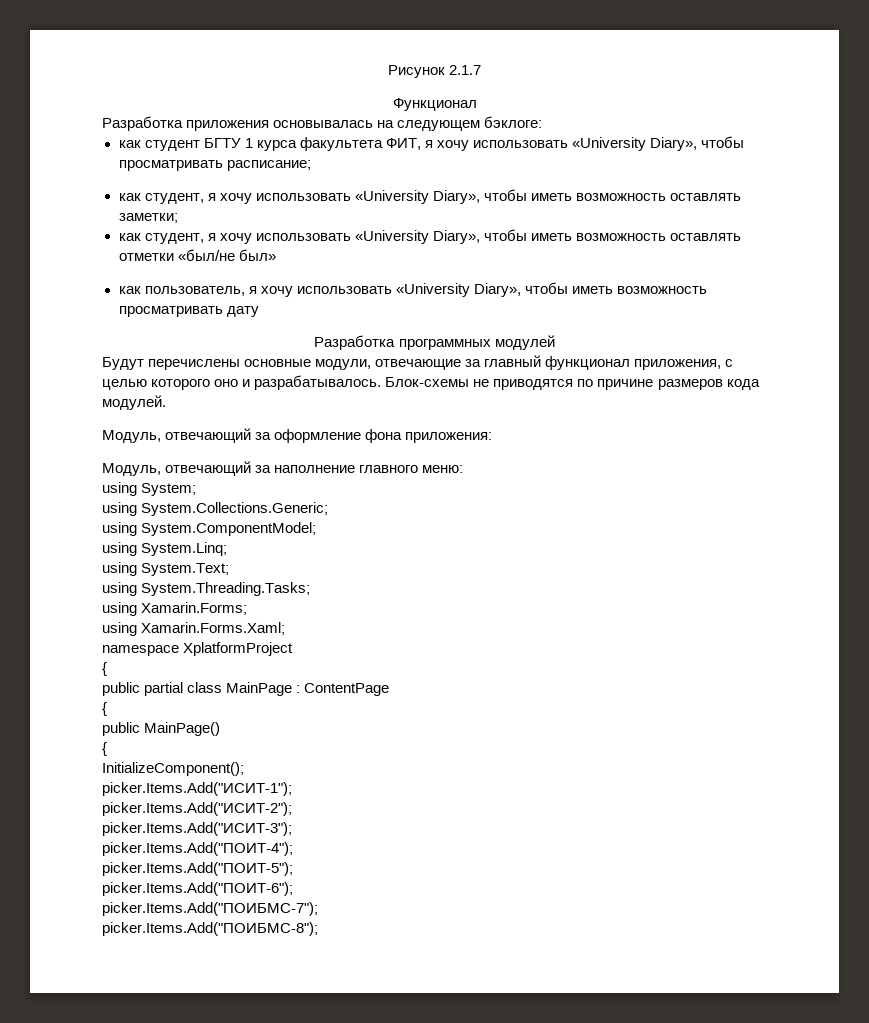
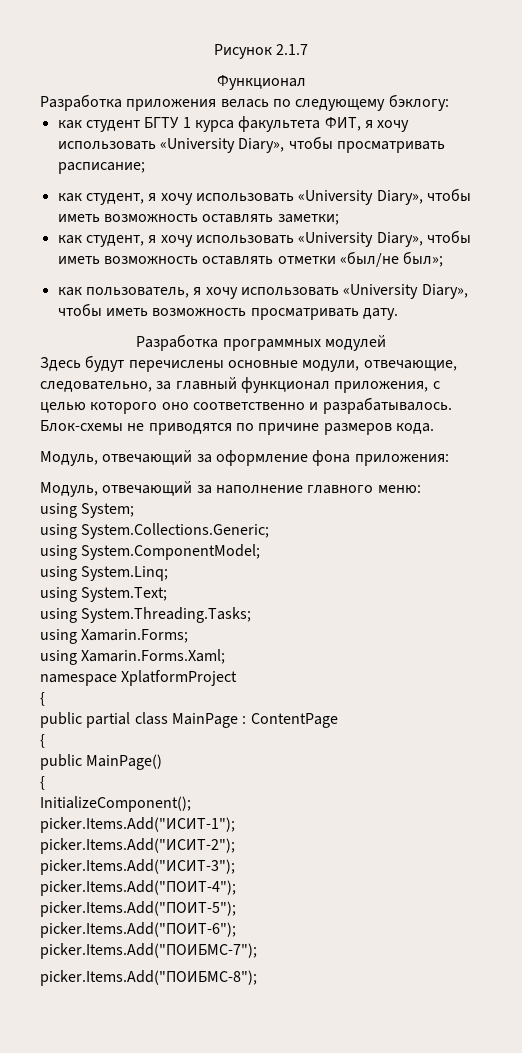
[273,116,543,131] основывалась на следующем бэклоге: -> [220,94,449,111] велась по следующему бэклогу:
[238,249,276,261] был» -> [403,251,444,267] был»;
[226,306,259,317] дату -> [362,308,398,320] дату.
[102,357,144,370] Будут -> [40,355,125,372] Здесь будут
[375,359,462,370] отвечающие -> [363,360,457,371] [40,381,152,392] отвечающие, следовательно,
(239, 383) none -> [192,402,305,410] соответственно
[726,379,760,390] [102,395,166,410] кода модулей. -> [395,423,434,434] кода.

